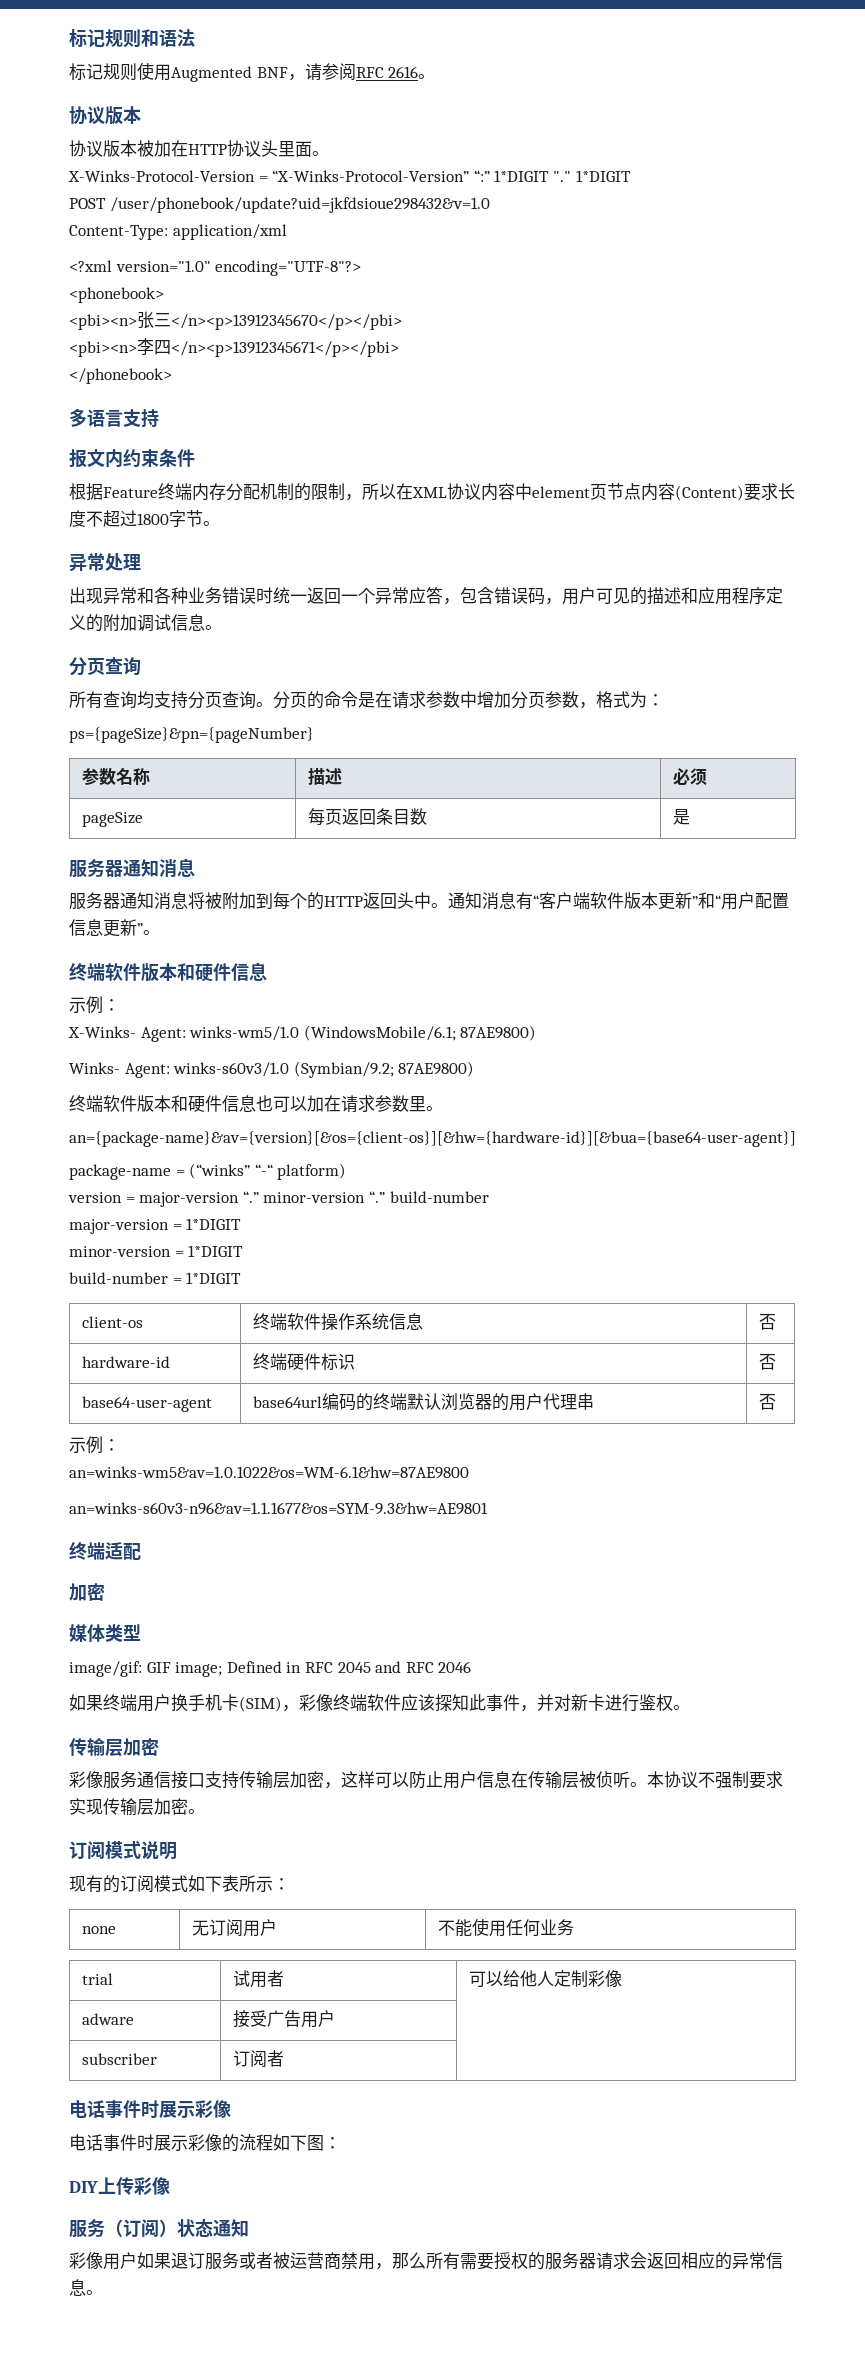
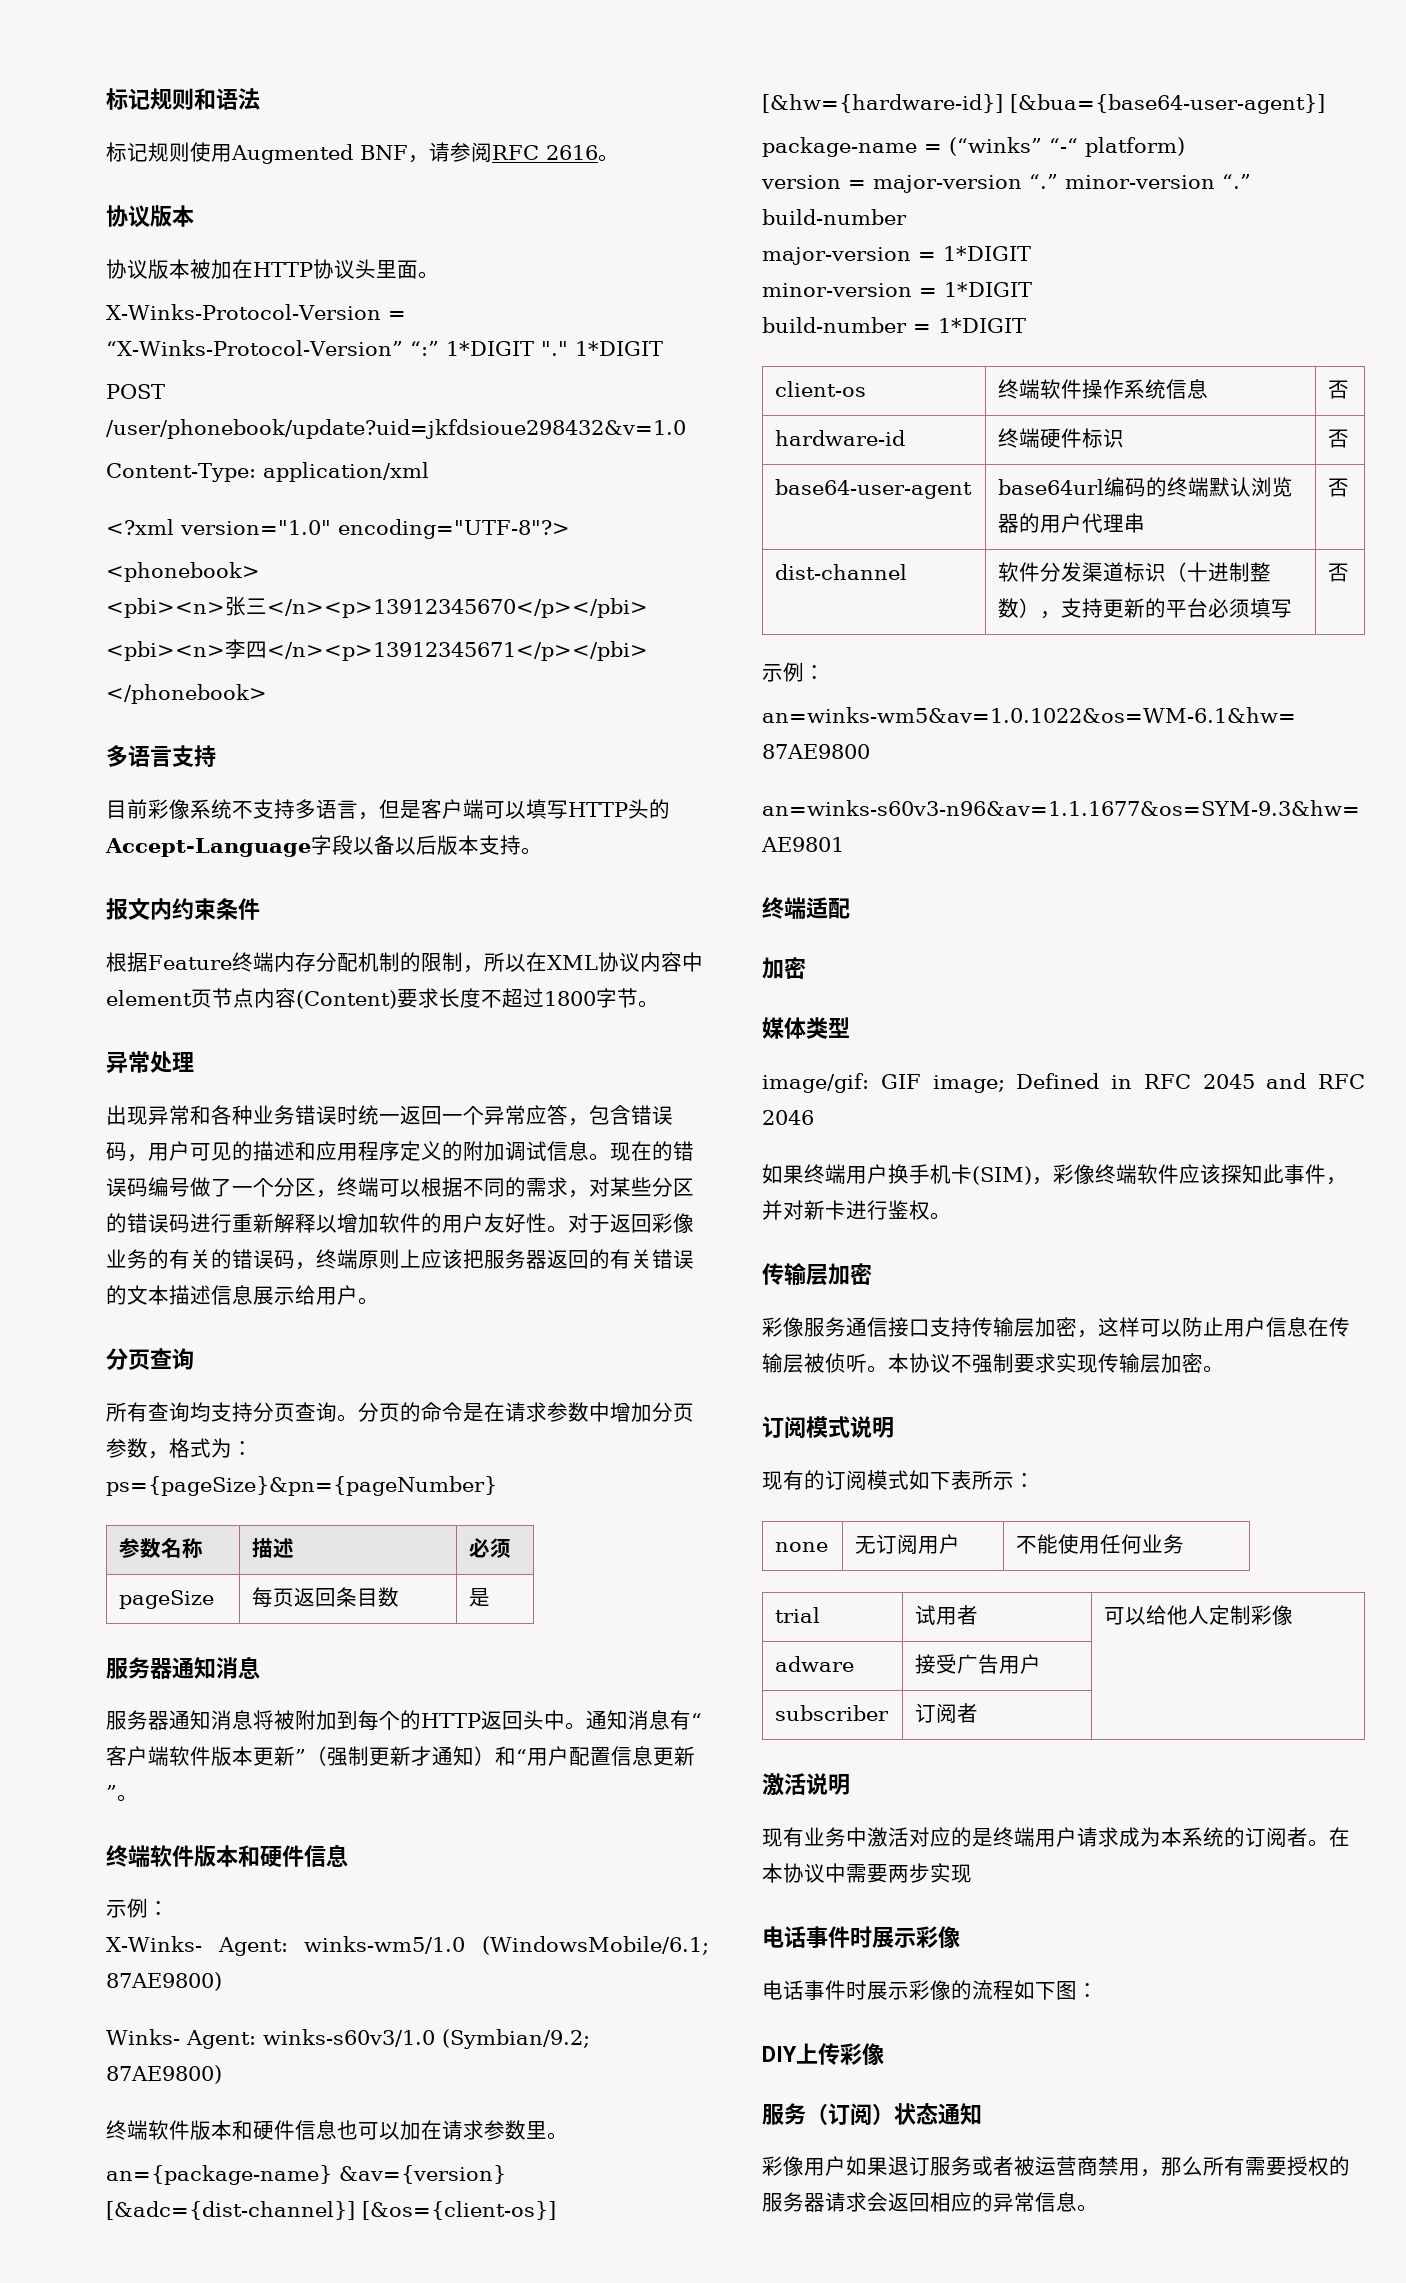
(159, 418) none -> [106,799,670,820] [105,835,542,857] // 目前彩像系统不支持多语言，但是客户端可以填写HTTP头的Accept-Language字段以备以后版本支持。
(222, 627) none -> [610,1141,694,1161] [106,1177,694,1198] [106,1213,694,1233] [106,1249,694,1270] [106,1285,379,1305] 现在的错误码编号做了一个分区，终端可以根据不同的需求，对某些分区的错误码进行重新解释以增加软件的用户友好性。对于返回彩像业务的有关的错误码，终端原则上应该把服务器返回的有关错误的文本描述信息展示给用户。
(698, 901) none -> [306,1746,495,1766] （强制更新才通知）
[69,1131,796,1147] an={package-name}&av={version}[&os={client-os}][&hw={hardware-id}][&bua={base64-user-agent}] -> [106,2165,506,2185] [106,2201,556,2220] [762,94,1325,114] an={package-name} &av={version} [&adc={dist-channel}] [&os={client-os}] [&hw={hardware-id}] [&bua={base64-user-agent}]
(777, 1402) none -> [775,564,908,580] [998,562,1272,582] [998,598,1293,619] [1328,563,1350,582] // dist-channel | 软件分发渠道标识（十进制整数），支持更新的平台必须填写 | 否
(285, 2058) none -> [762,1773,850,1796] [762,1827,1350,1847] [762,1863,972,1883] // 激活说明 // 现有业务中激活对应的是终端用户请求成为本系统的订阅者。在本协议中需要两步实现

